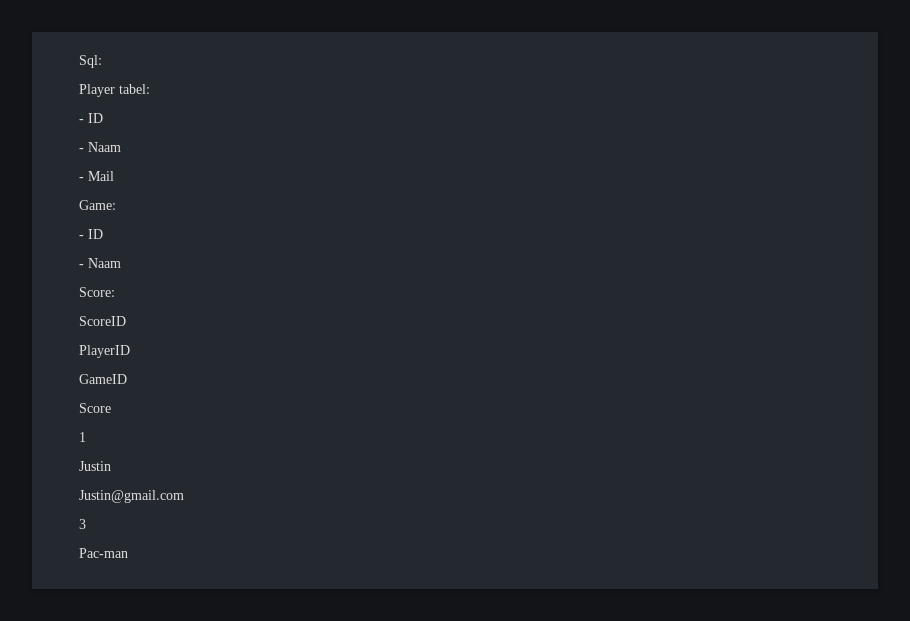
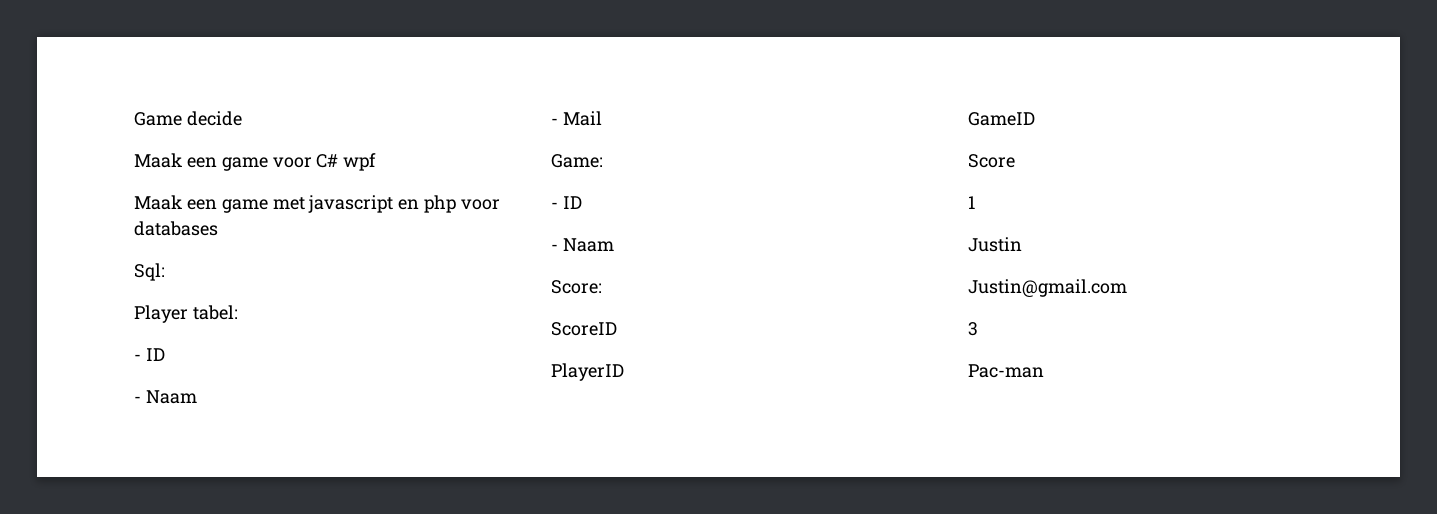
(79, 61) none -> [134,111,242,126] [134,153,377,171] [134,195,501,213] [134,221,218,236] Game decide // Maak een game voor C# wpf // Maak een game met javascript en php voor databases //

